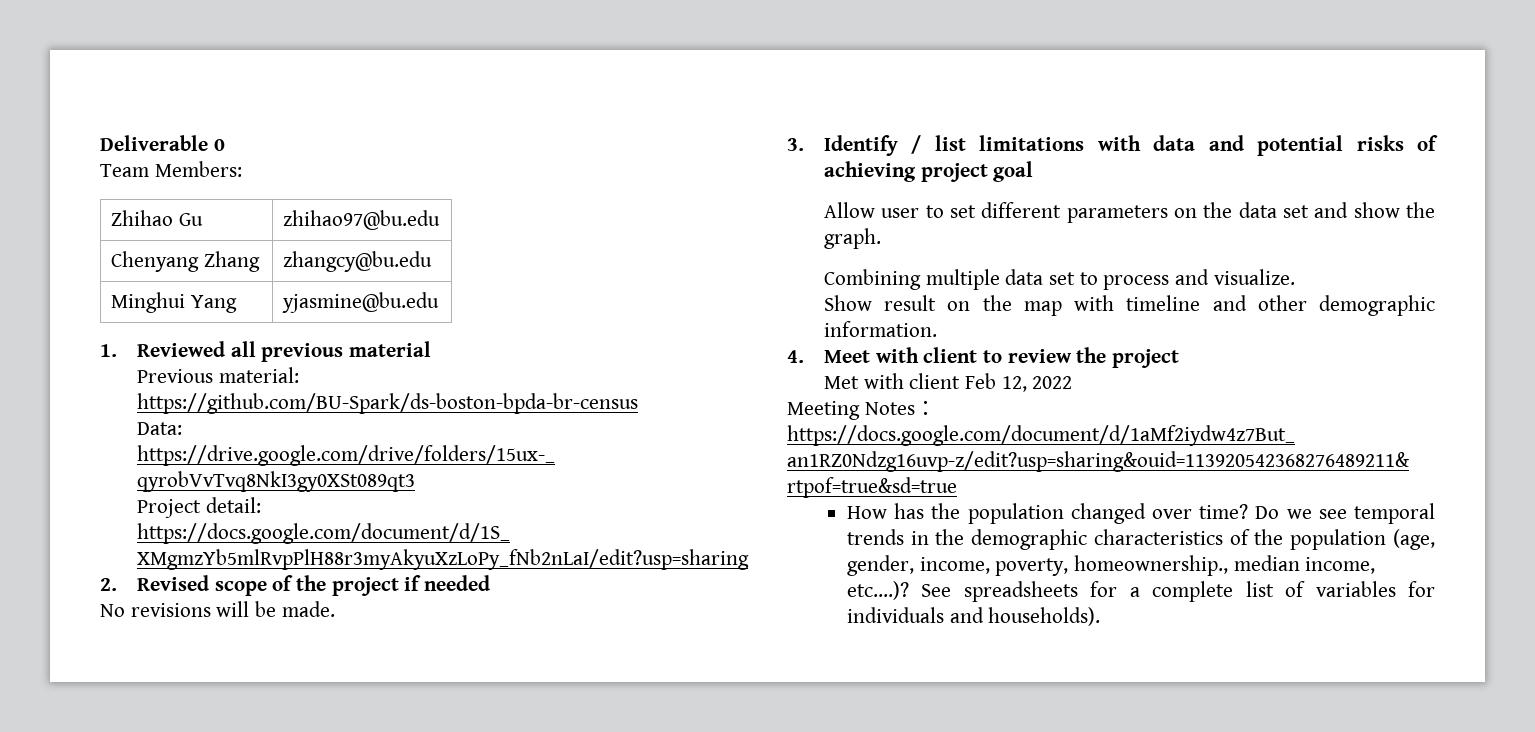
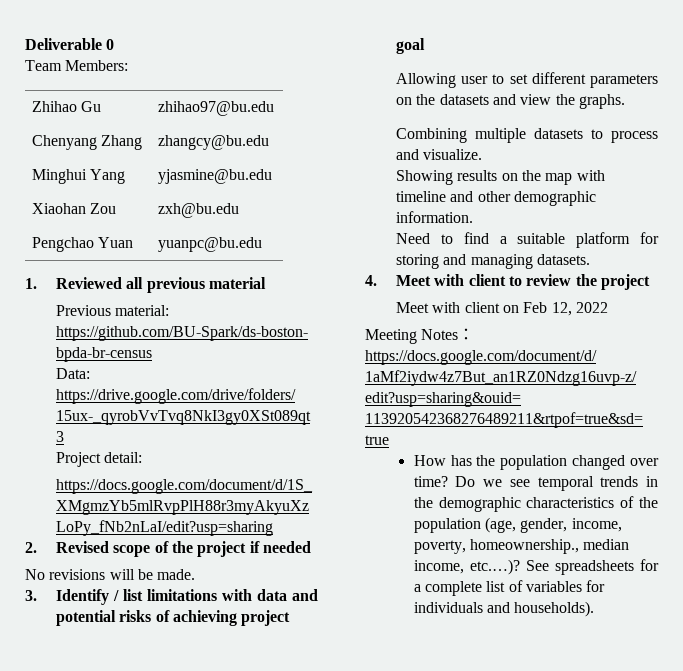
(440, 302) none -> [31,203,117,214] [157,203,239,218] [31,237,134,252] [157,237,262,252] // Xiaohan Zou | zxh@bu.edu // Pengchao Yuan | yuanpc@bu.edu
[823,202,875,218] Allow -> [396,73,457,88] Allowing
[1238,202,1435,218] [823,228,881,249] data set and show the graph. -> [439,94,626,109] datasets and view the graphs.
[1005,269,1075,285] data set -> [534,128,584,139] datasets
[823,295,937,311] Show result -> [396,170,498,185] Showing results
(937, 329) none -> [396,232,659,248] [396,254,591,269] // Need to find a suitable platform for storing and managing datasets.
[823,373,961,389] Met with client -> [396,302,520,313] Meet with client on

